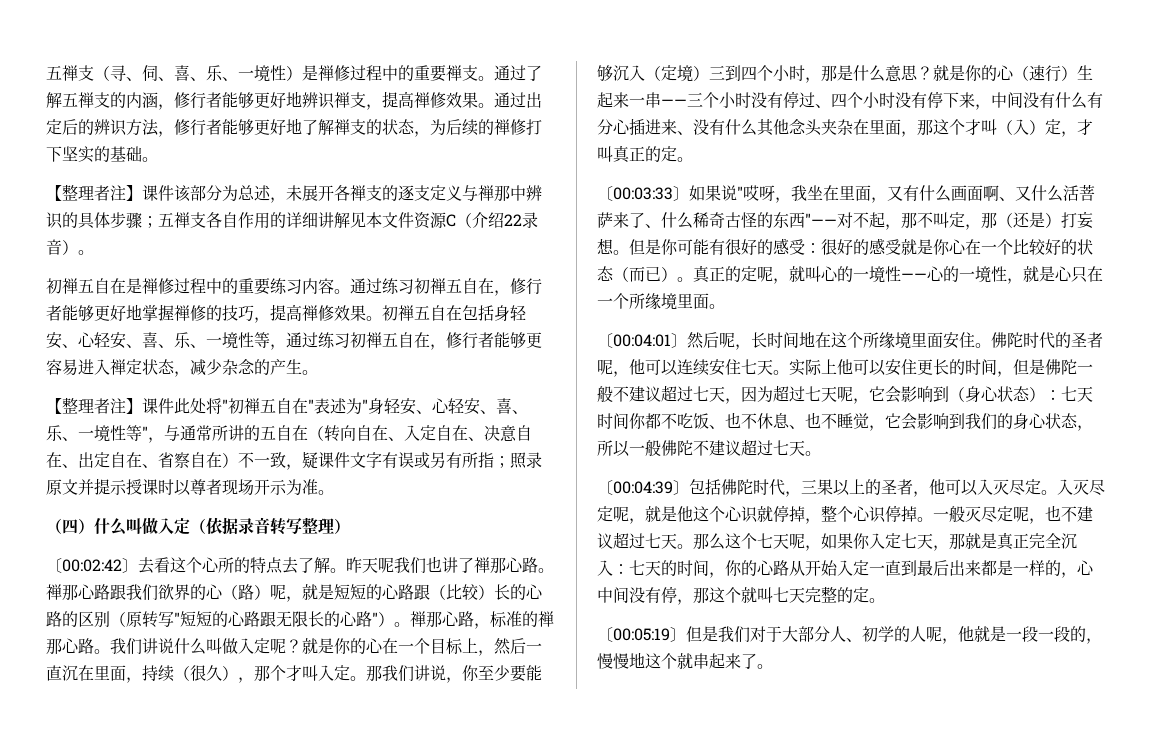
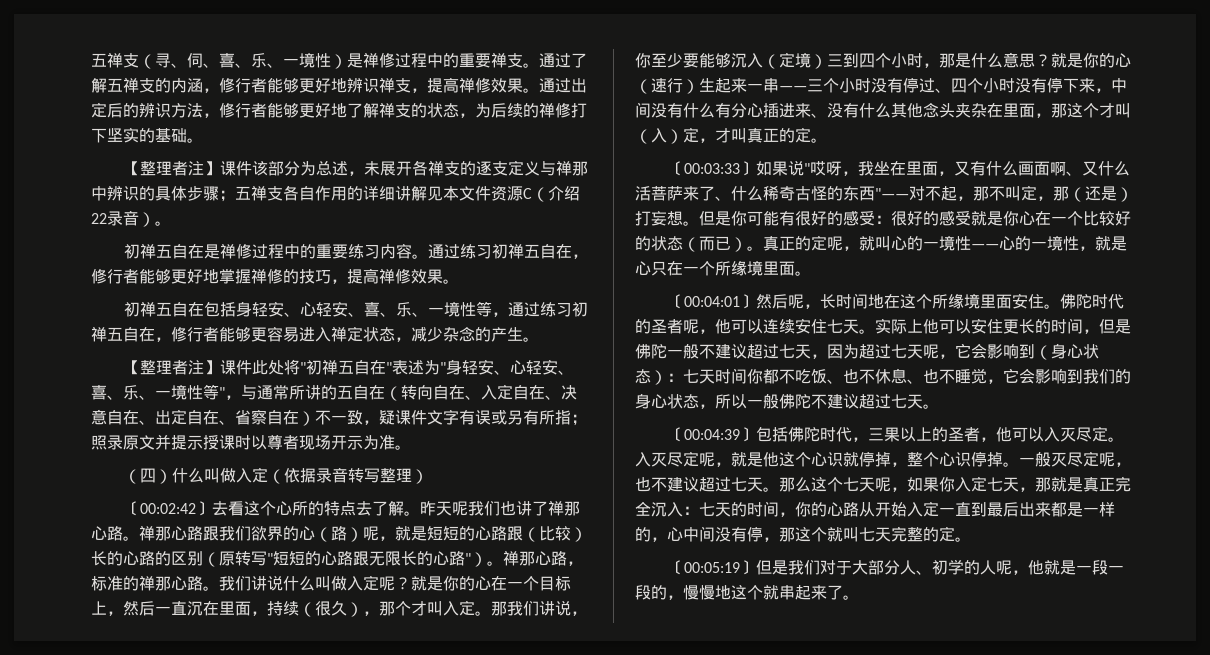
(382, 318) none -> (459, 281) //

